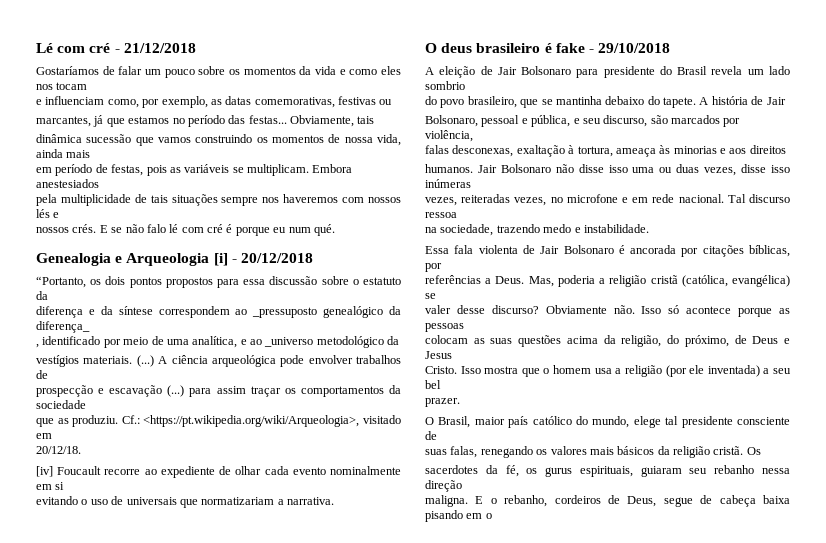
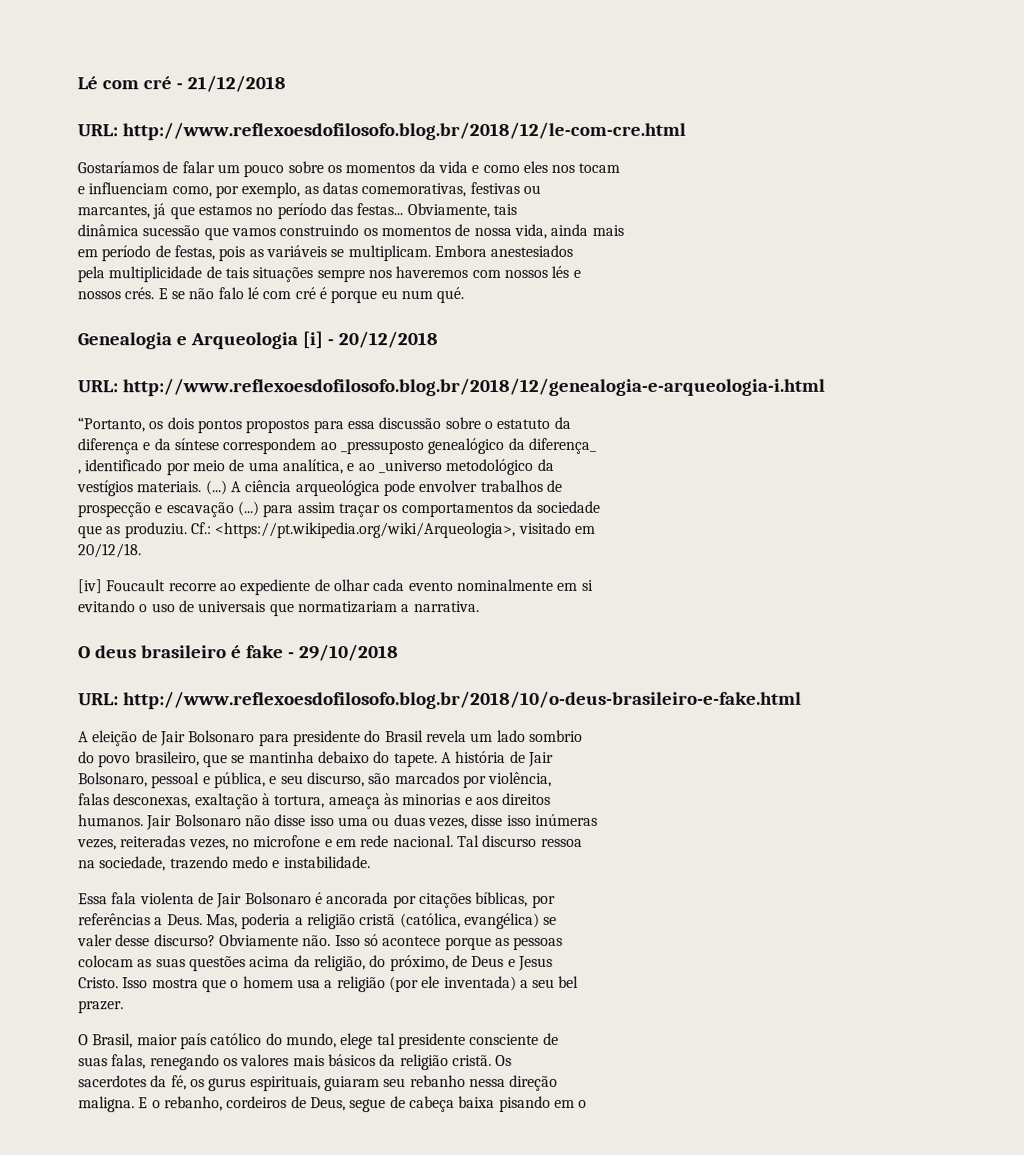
(196, 48) none -> [77,121,686,141] // URL: http://www.reflexoesdofilosofo.blog.br/2018/12/le-com-cre.html
(313, 258) none -> [77,377,825,397] // URL: http://www.reflexoesdofilosofo.blog.br/2018/12/genealogia-e-arqueologia-i.html
(671, 48) none -> [78,690,802,710] // URL: http://www.reflexoesdofilosofo.blog.br/2018/10/o-deus-brasileiro-e-fake.html

